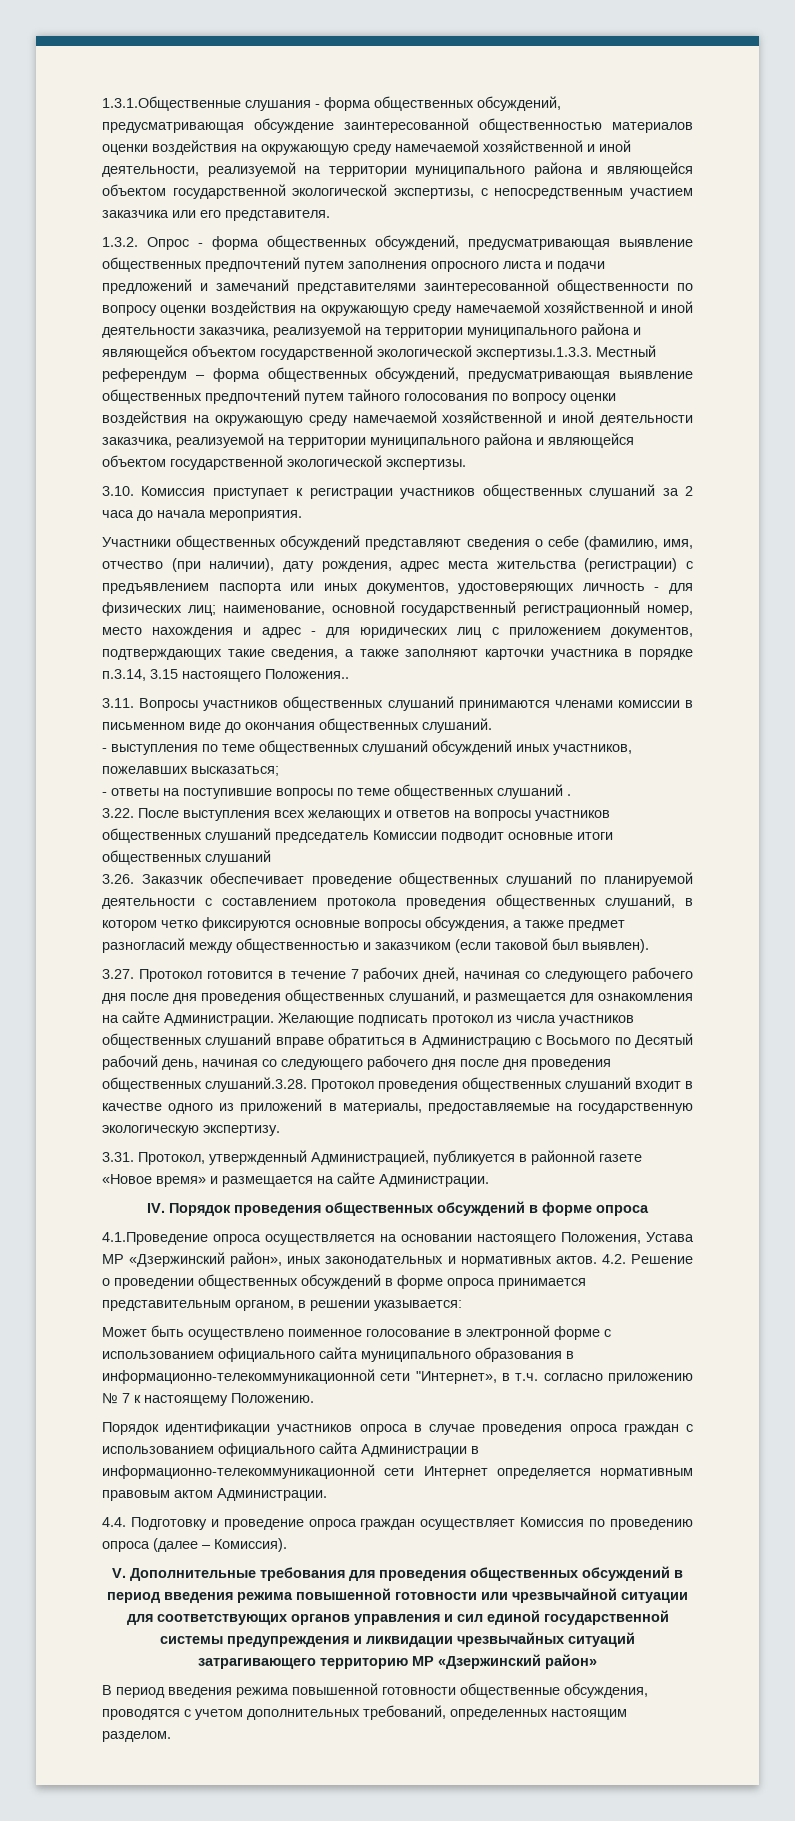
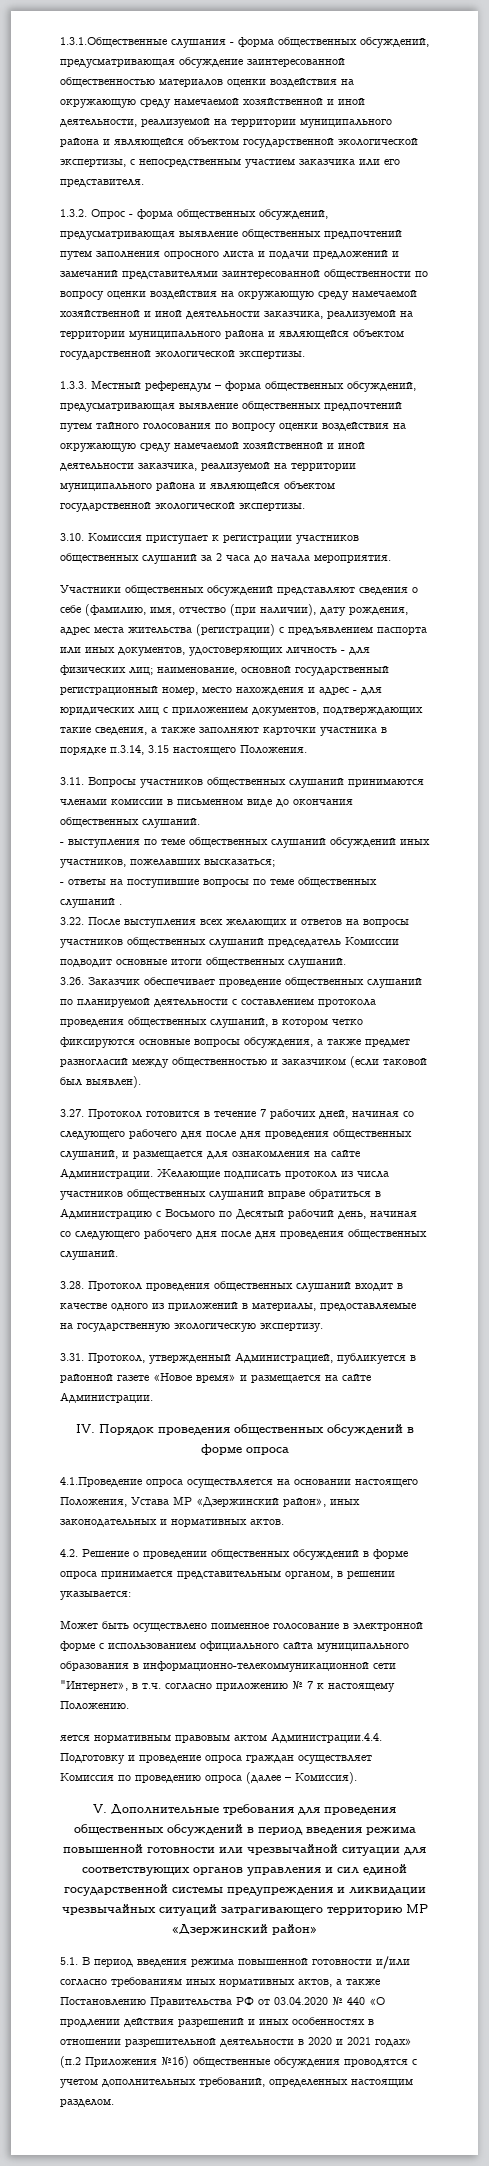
[476,347,592,360] экспертизы.1.3.3. -> [239,351,305,359] [60,381,87,389] экспертизы. // 1.3.3.
[265,669,349,679] Положения.. -> [240,745,307,754] Положения.
[205,850,271,865] слушаний -> [288,958,346,968] слушаний.
[205,1077,307,1092] слушаний.3.28. -> [60,1250,118,1260] [60,1281,84,1289] слушаний. // 3.28.
(597, 1260) none -> (284, 1522) //
[102,1421,693,1435] [102,1442,479,1457] [102,1464,591,1479] Порядок идентификации участников опроса в случае проведения опроса граждан с использованием официального сайта Администрации в информационно-телекоммуникационной сети Интернет определяется -> [60,1735,90,1741] яется
[217,1488,327,1501] [102,1517,126,1527] Администрации. // 4.4. -> [271,1732,382,1743] Администрации.4.4.
(597, 1661) none -> [60,1957,78,1965] 5.1.
[460,1683,648,1698] общественные обсуждения, -> [376,1956,410,1969] [60,1977,380,1987] [60,1997,385,2007] [60,2017,374,2027] [60,2037,412,2047] [60,2056,340,2068] и/или согласно требованиям иных нормативных актов, а также Постановлению Правительства РФ от 03.04.2020 № 440 «О продлении действия разрешений и иных особенностях в отношении разрешительной деятельности в 2020 и 2021 годах» (п.2 Приложения №16) общественные обсуждения

